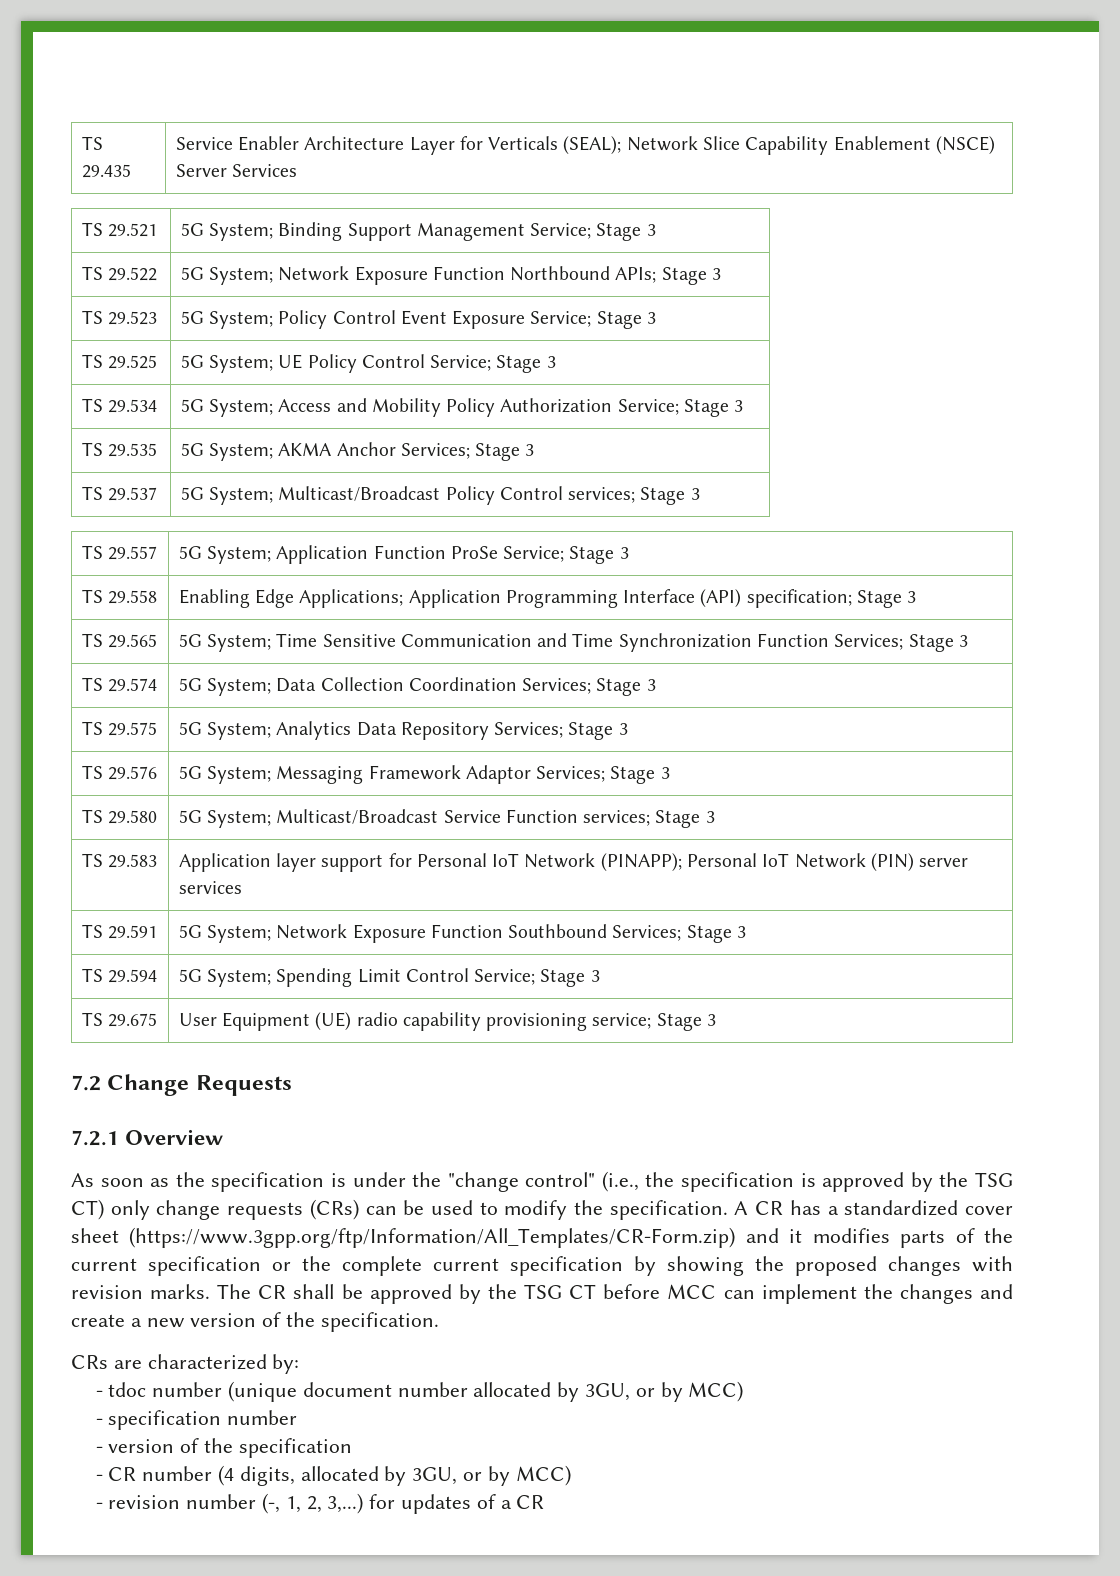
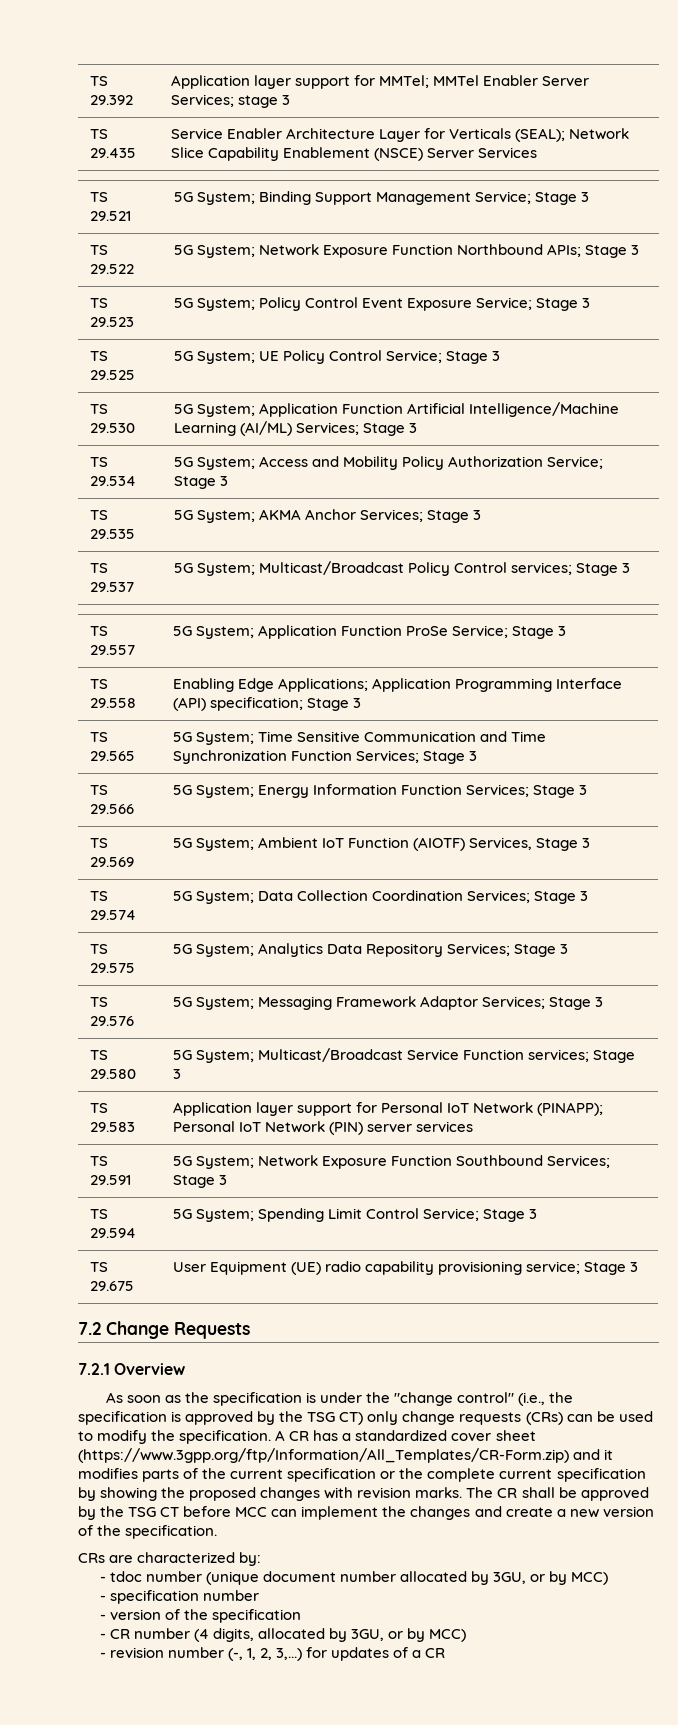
[81,136,103,150] TS -> [89,76,108,86] [89,95,133,105] [170,75,590,89] [170,94,290,108] [89,129,108,139] TS 29.392 | Application layer support for MMTel; MMTel Enabler Server Services; stage 3 // TS
(556, 362) none -> [89,404,108,414] [89,423,135,433] [173,402,620,417] [173,421,417,436] // TS 29.530 | 5G System; Application Function Artificial Intelligence/Machine Learning (AI/ML) Services; Stage 3
(968, 641) none -> [89,785,108,795] [89,804,134,814] [172,784,588,798] [89,838,108,848] [89,857,134,867] [172,837,591,851] // TS 29.566 | 5G System; Energy Information Function Services; Stage 3 // TS 29.569 | 5G System; Ambient IoT Function (AIOTF) Services, Stage 3

